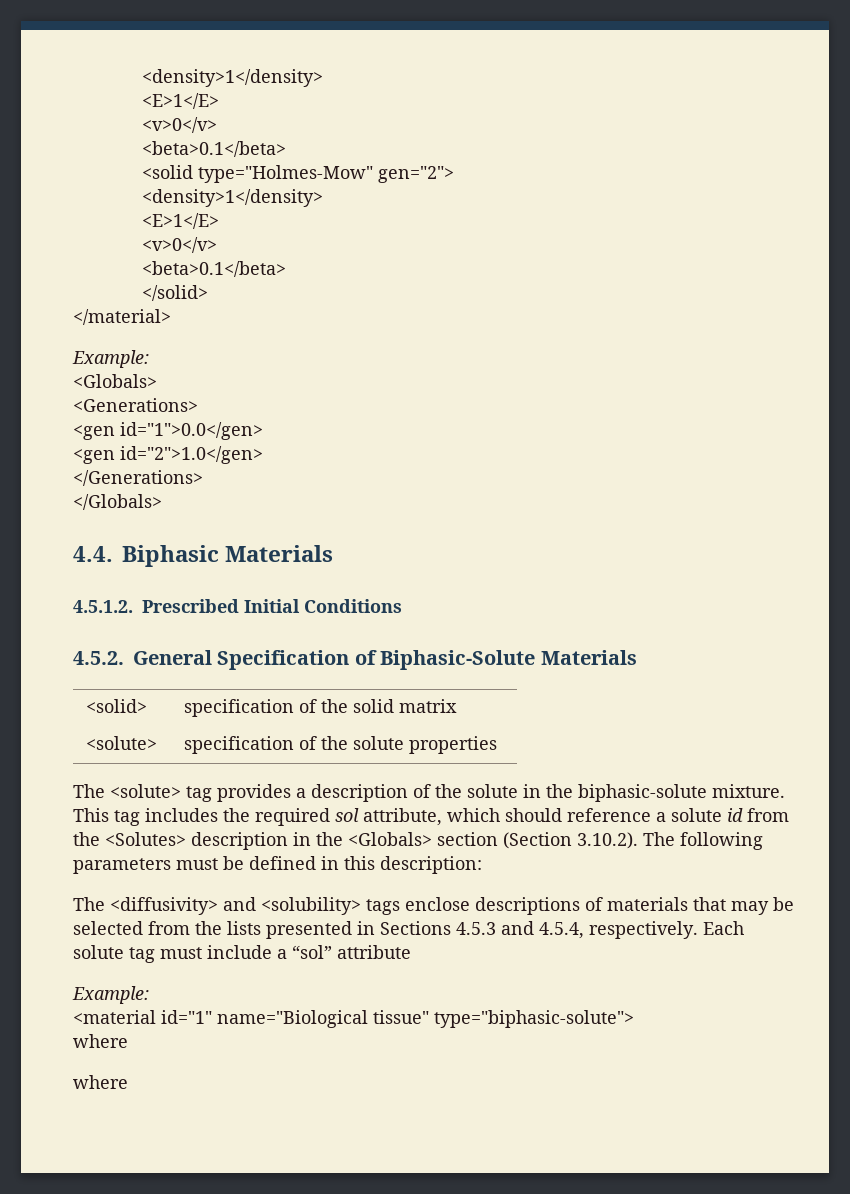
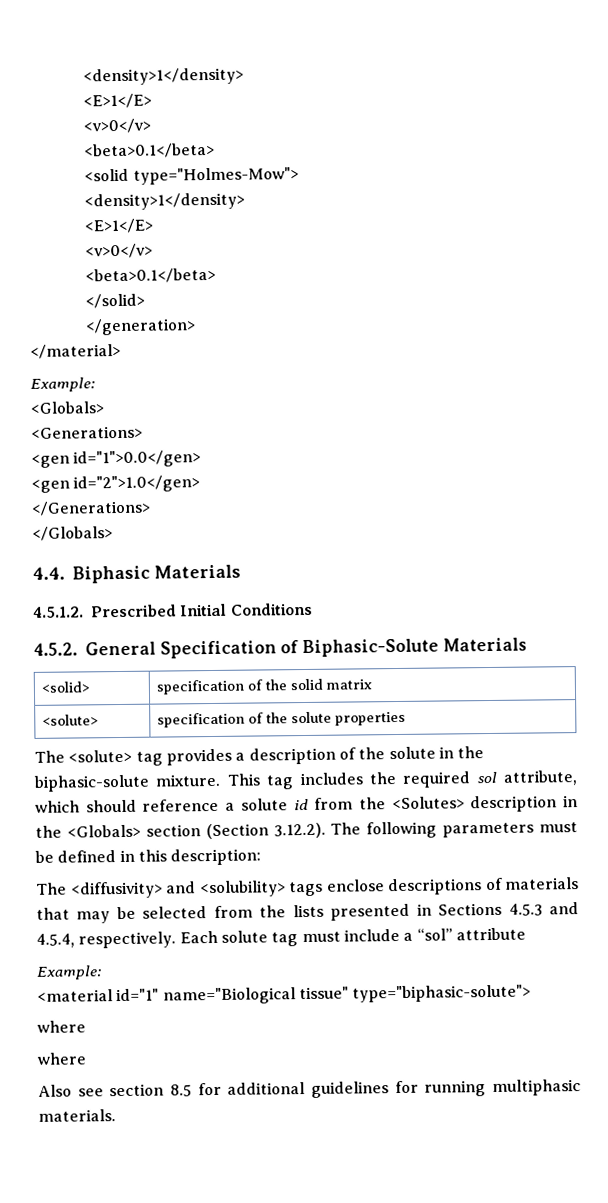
[197,165,454,183] type="Holmes-Mow" gen="2"> -> [132,167,299,185] type="Holmes-Mow">
(208, 293) none -> [85,318,197,336] // </generation>
[577,832,638,849] 3.10.2). -> [273,822,326,839] 3.12.2).
(128, 1082) none -> [38,1079,581,1098] [38,1109,116,1122] // Also see section 8.5 for additional guidelines for running multiphasic materials.

